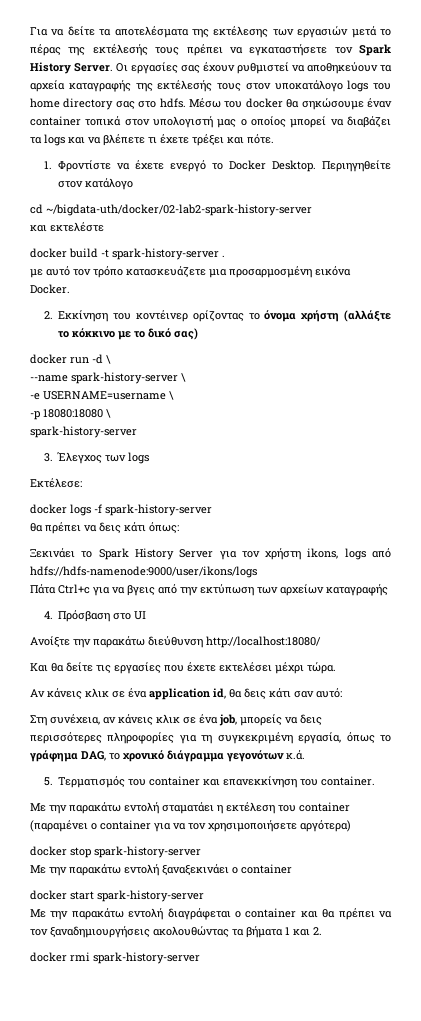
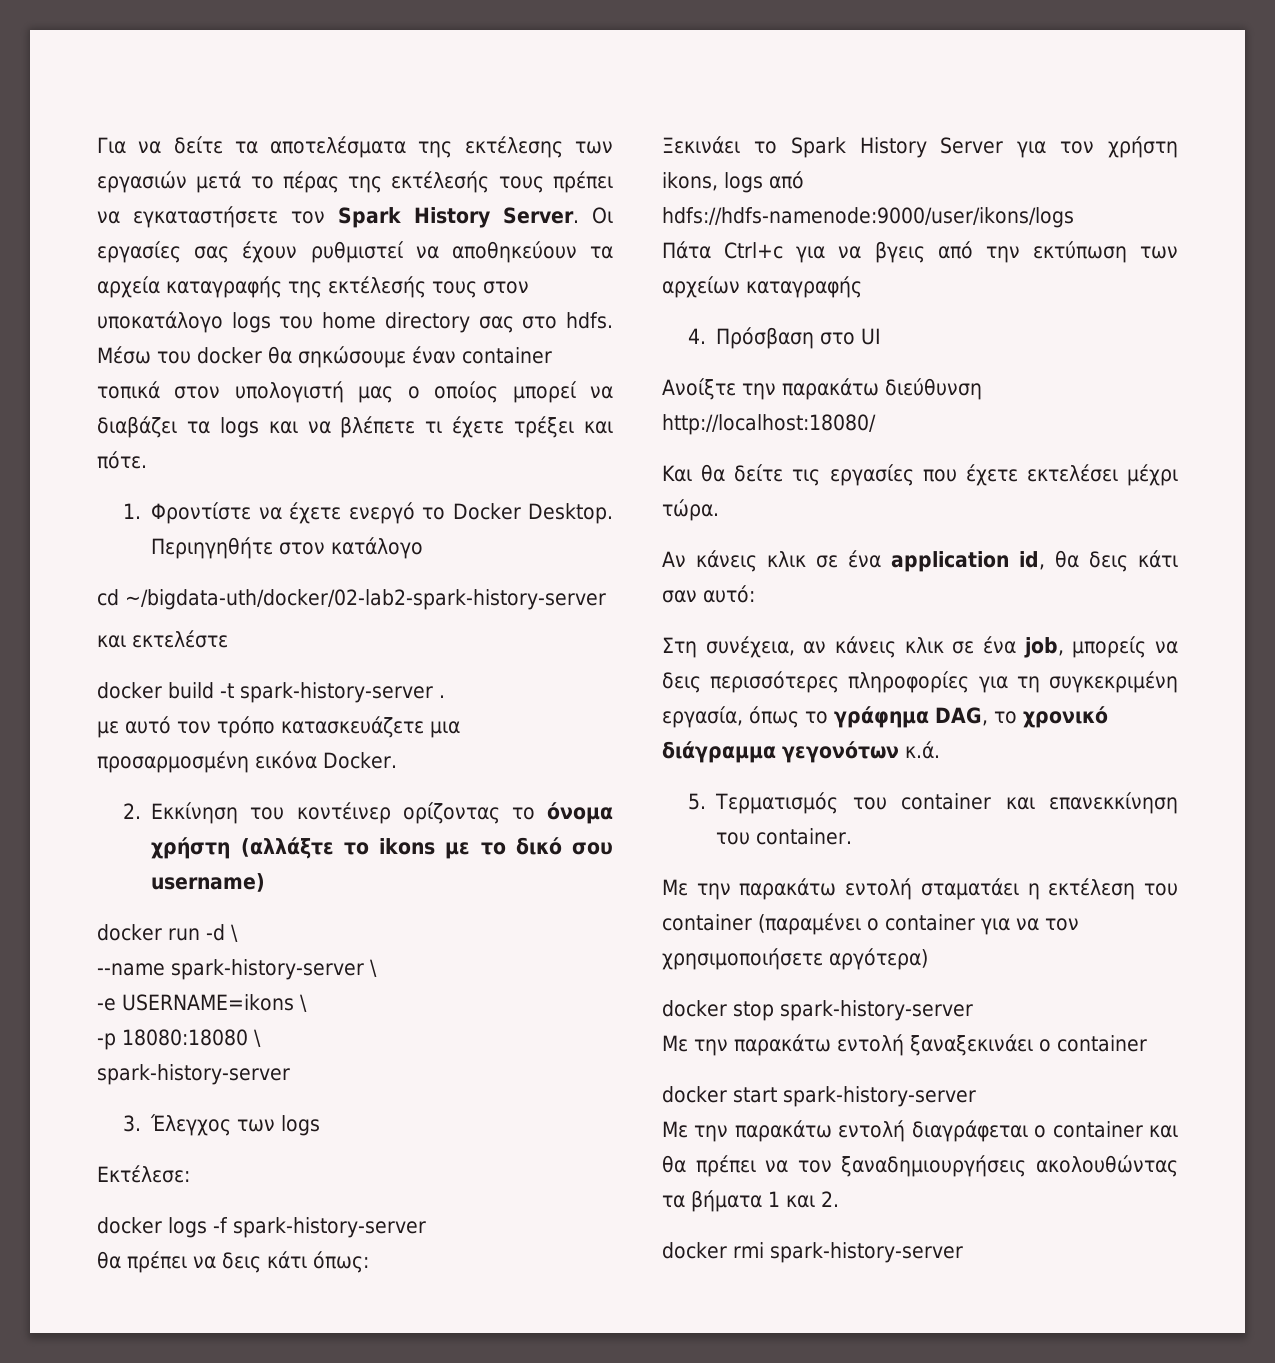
[322,160,392,172] Περιηγηθείτε -> [151,537,274,559] Περιηγηθήτε
[72,328,116,338] κόκκινο -> [379,838,436,855] ikons
[174,328,199,340] σας) -> [572,842,613,855] [151,873,266,892] σου username)
[43,391,166,400] USERNAME=username -> [122,994,294,1011] USERNAME=ikons

